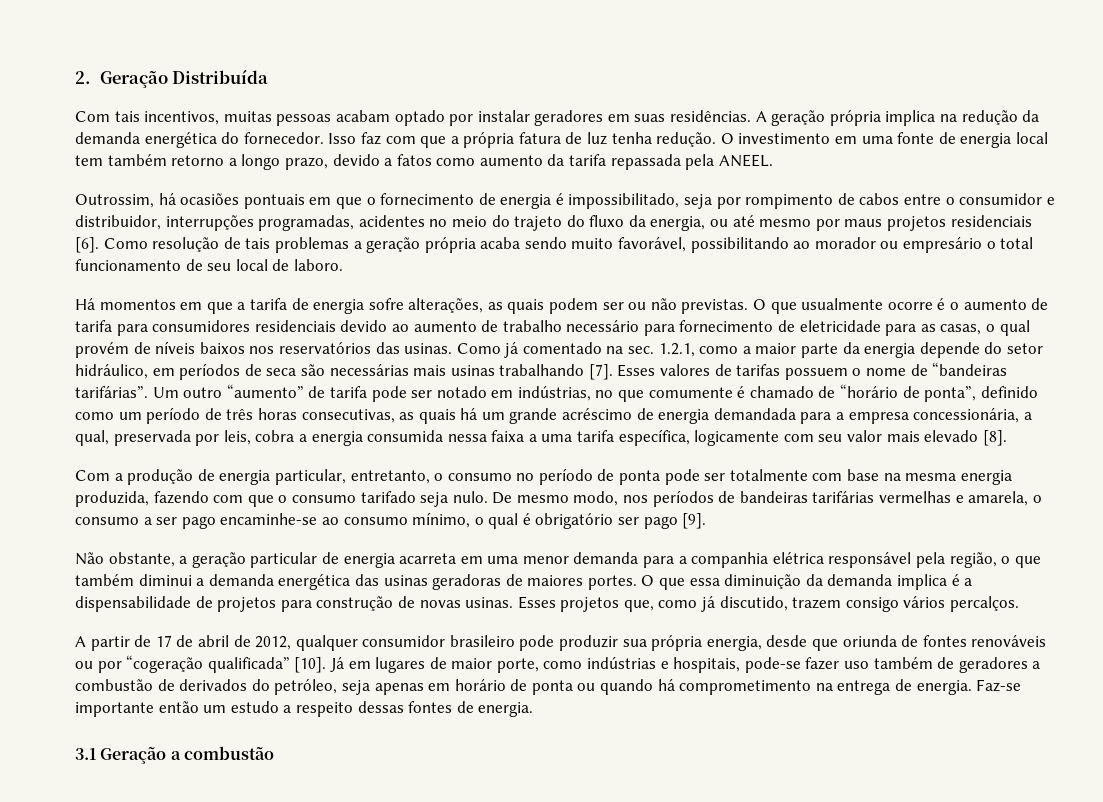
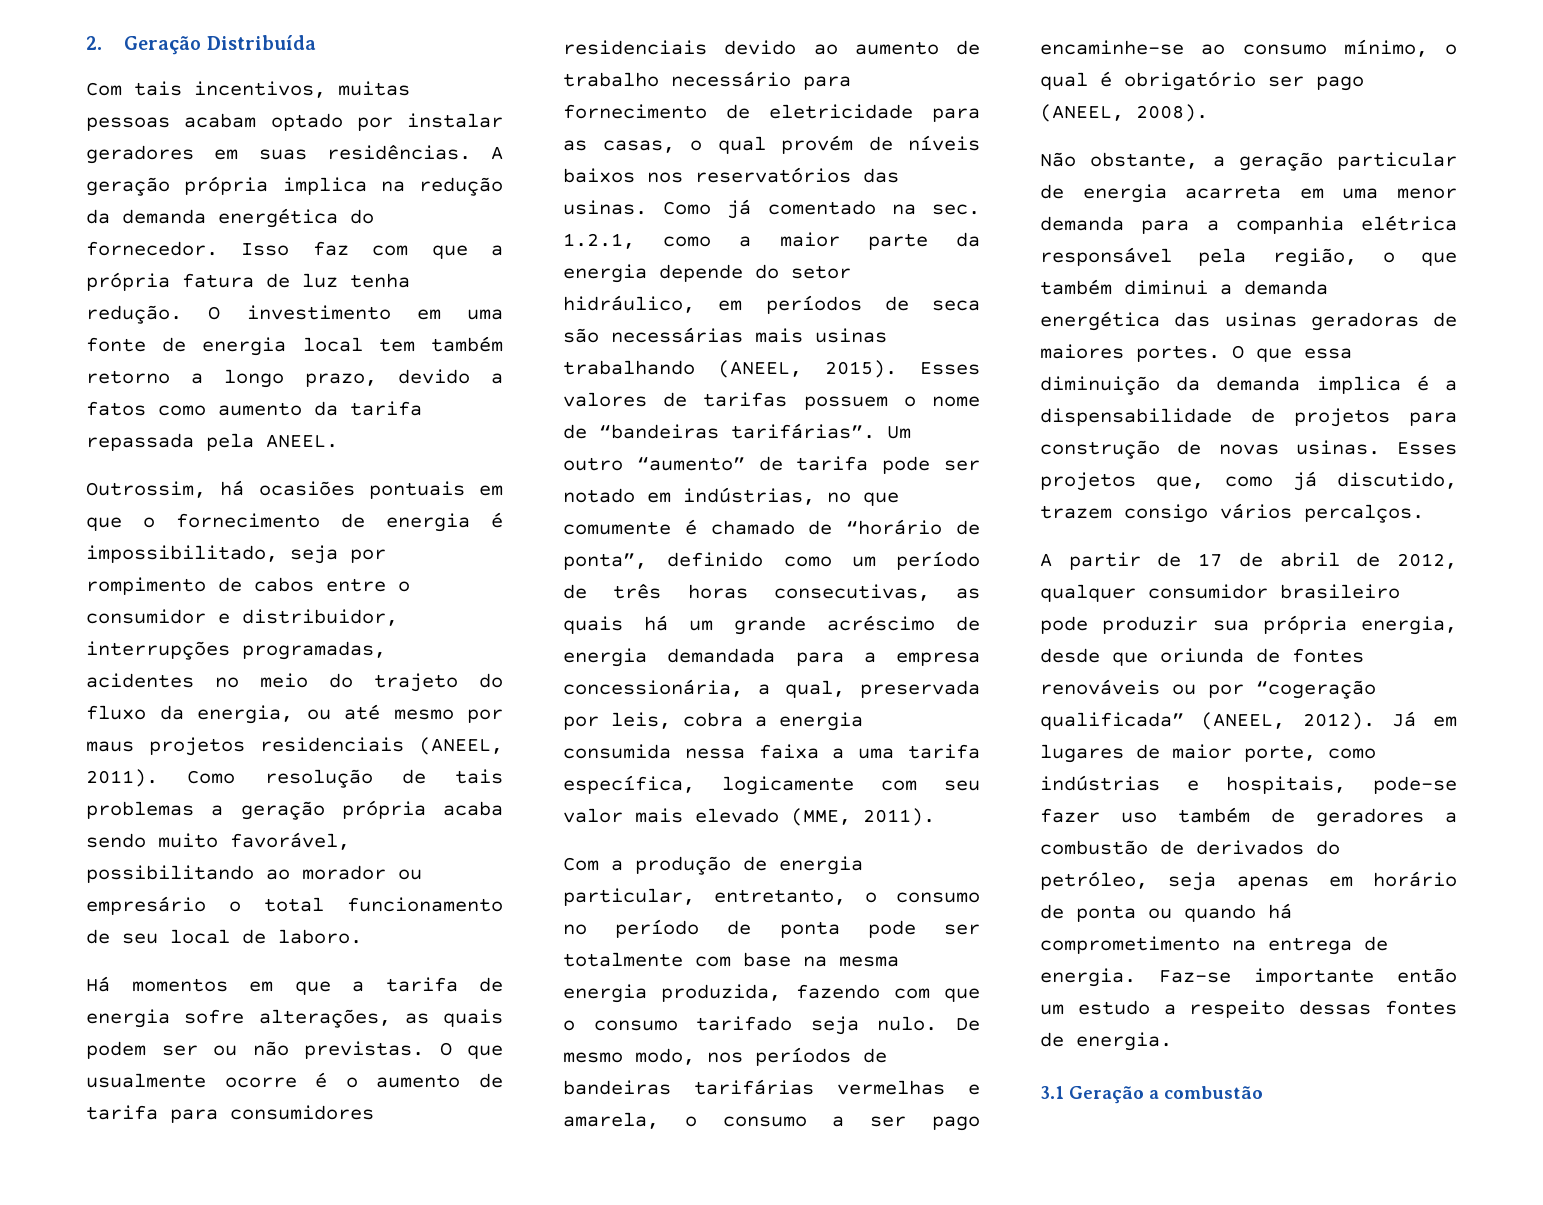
[75,237,99,253] [6]. -> [419,737,503,755] [86,769,158,787] (ANEEL, 2011).
[588,364,613,380] [7]. -> [718,360,897,378] (ANEEL, 2015).
[982,430,1007,446] [8]. -> [791,808,935,826] (MME, 2011).
[682,513,707,529] [9]. -> [1040,104,1208,122] (ANEEL, 2008).
[294,657,327,673] [10]. -> [1201,712,1375,730] (ANEEL, 2012).

